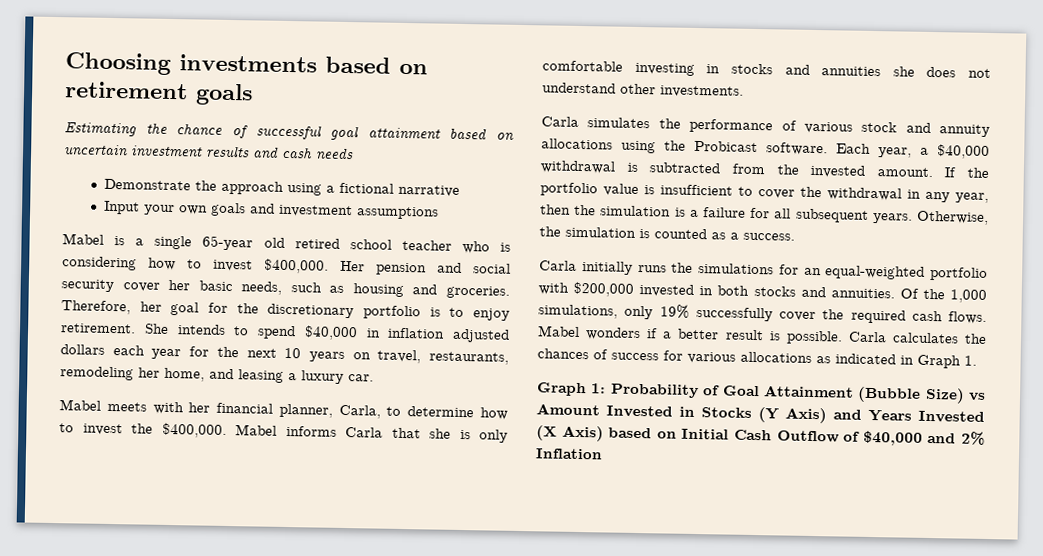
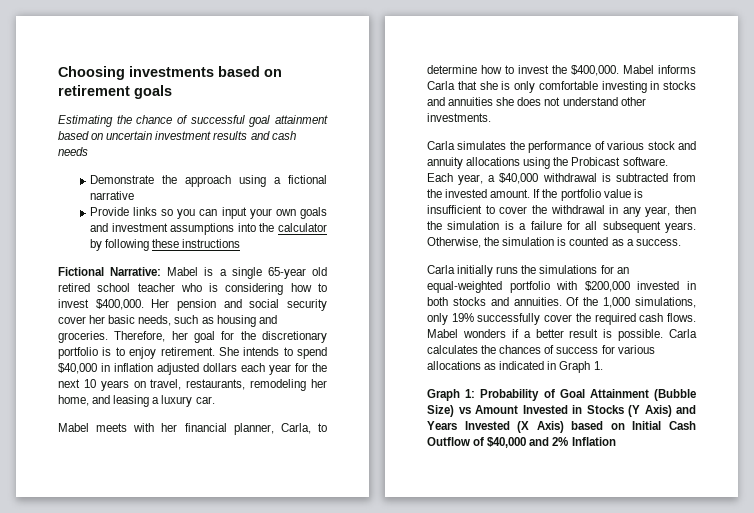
[104,200,141,215] Input -> [89,207,247,219] Provide links so you can input
(440, 213) // -> [237,223,327,232] [89,239,241,251] [58,267,162,276] into the calculator by following these instructions // Fictional Narrative:

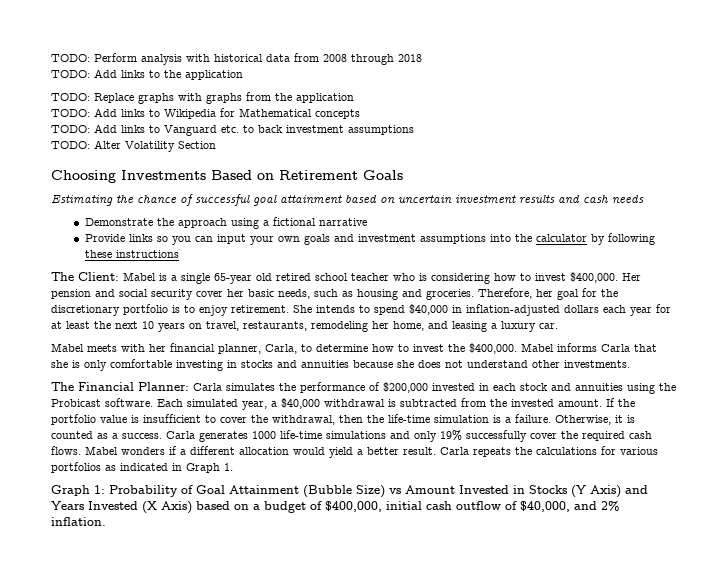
[58,66,282,80] [58,85,172,99] Choosing investments based on retirement goals -> [51,53,422,65] [51,69,243,80] [51,92,354,104] [51,108,360,119] [51,124,414,136] [51,140,216,152] [51,170,403,183] TODO: Perform analysis with historical data from 2008 through 2018 // TODO: Add links to the application // TODO: Replace graphs with graphs from the application // TODO: Add links to Wikipedia for Mathematical concepts // TODO: Add links to Vanguard etc. to back investment assumptions // TODO: Alter Volatility Section // Choosing Investments Based on Retirement Goals
[58,267,162,276] Fictional Narrative: -> [51,272,119,281] The Client:
[114,363,199,375] inflation adjusted -> [466,304,560,316] inflation-adjusted
(308, 367) none -> [51,321,90,329] at least
(494, 101) none -> [353,360,393,368] because
(491, 117) none -> [51,382,189,391] The Financial Planner:
[607,141,696,150] [427,157,521,169] various stock and annuity allocations -> [383,382,623,393] $200,000 invested in each stock and annuities
(453, 177) none -> [187,399,238,407] simulated
[550,205,671,217] withdrawal in any year, -> [272,415,335,425] withdrawal,
(442, 225) none -> [388,414,430,423] life-time
[530,221,696,233] [427,237,555,248] failure for all subsequent years. Otherwise, the simulation -> [515,414,623,425] failure. Otherwise, it
[427,265,629,277] [427,281,696,293] [427,297,696,308] // Carla initially runs the simulations for an equal-weighted portfolio with $200,000 invested in both stocks and annuities. Of the 1,000 simulations, -> [166,430,410,442] Carla generates 1000 life-time simulations and
[535,329,697,341] [427,345,599,354] better result is possible. Carla calculates the chances of success -> [190,446,597,458] different allocation would yield a better result. Carla repeats the calculations
[427,361,481,370] allocations -> [51,462,101,473] portfolios
[632,421,696,430] [427,437,527,448] Initial Cash Outflow of $40,000 -> [253,501,570,513] a budget of $400,000, initial cash outflow of $40,000,
[571,437,616,446] Inflation -> [51,517,106,526] inflation.

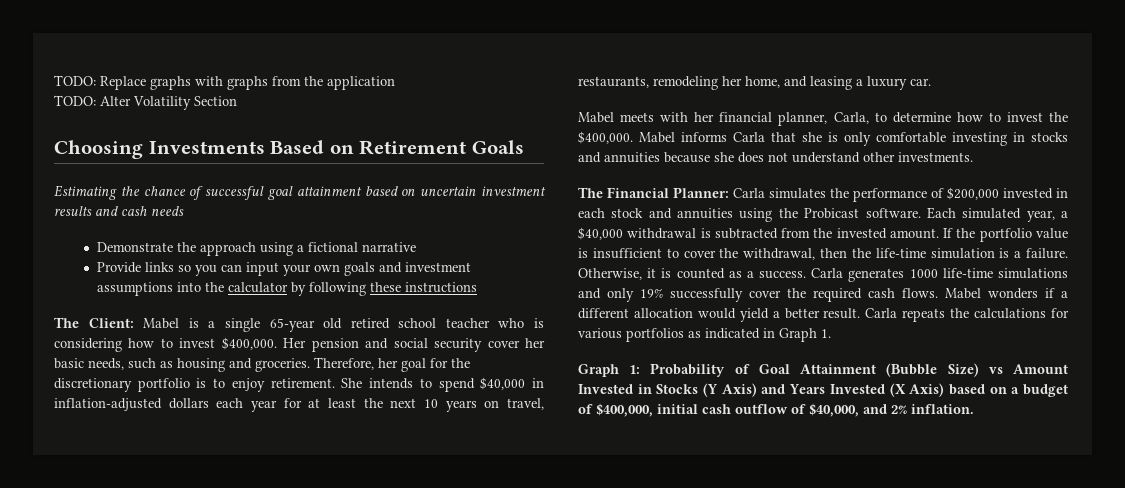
[51,53,422,65] [51,69,243,80] [51,93,90,101] TODO: Perform analysis with historical data from 2008 through 2018 // TODO: Add links to the application // TODO: -> [54,75,96,86] TODO:
[51,108,360,119] [51,124,414,136] // TODO: Add links to Wikipedia for Mathematical concepts // TODO: Add links to Vanguard etc. to back investment assumptions -> (395, 83) none

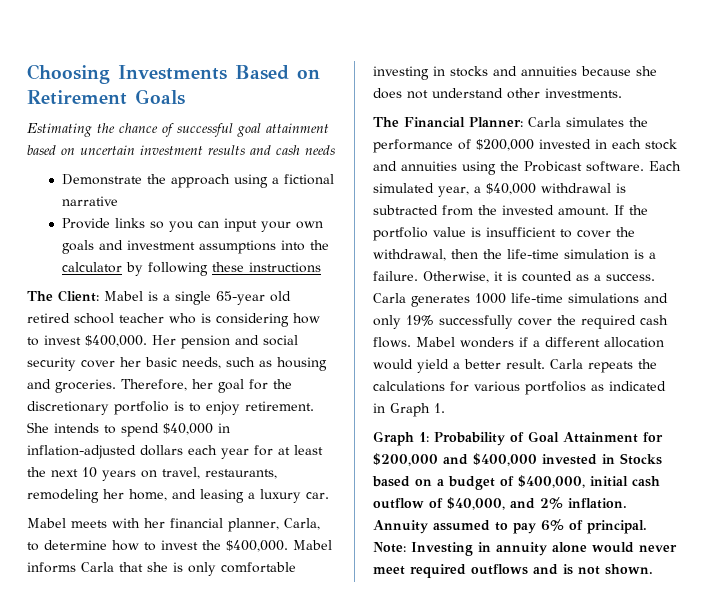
[54,75,395,90] [54,95,237,110] TODO: Replace graphs with graphs from the application // TODO: Alter Volatility Section // -> (27, 74) none
[886,363,1068,377] [578,383,945,397] (Bubble Size) vs Amount Invested in Stocks (Y Axis) and Years Invested (X Axis) -> [643,432,663,442] [373,453,662,466] for $200,000 and $400,000 invested in Stocks
(974, 409) none -> [373,519,647,534] [373,542,677,556] [373,564,653,578] Annuity assumed to pay 6% of principal. Note: Investing in annuity alone would never meet required outflows and is not shown.

